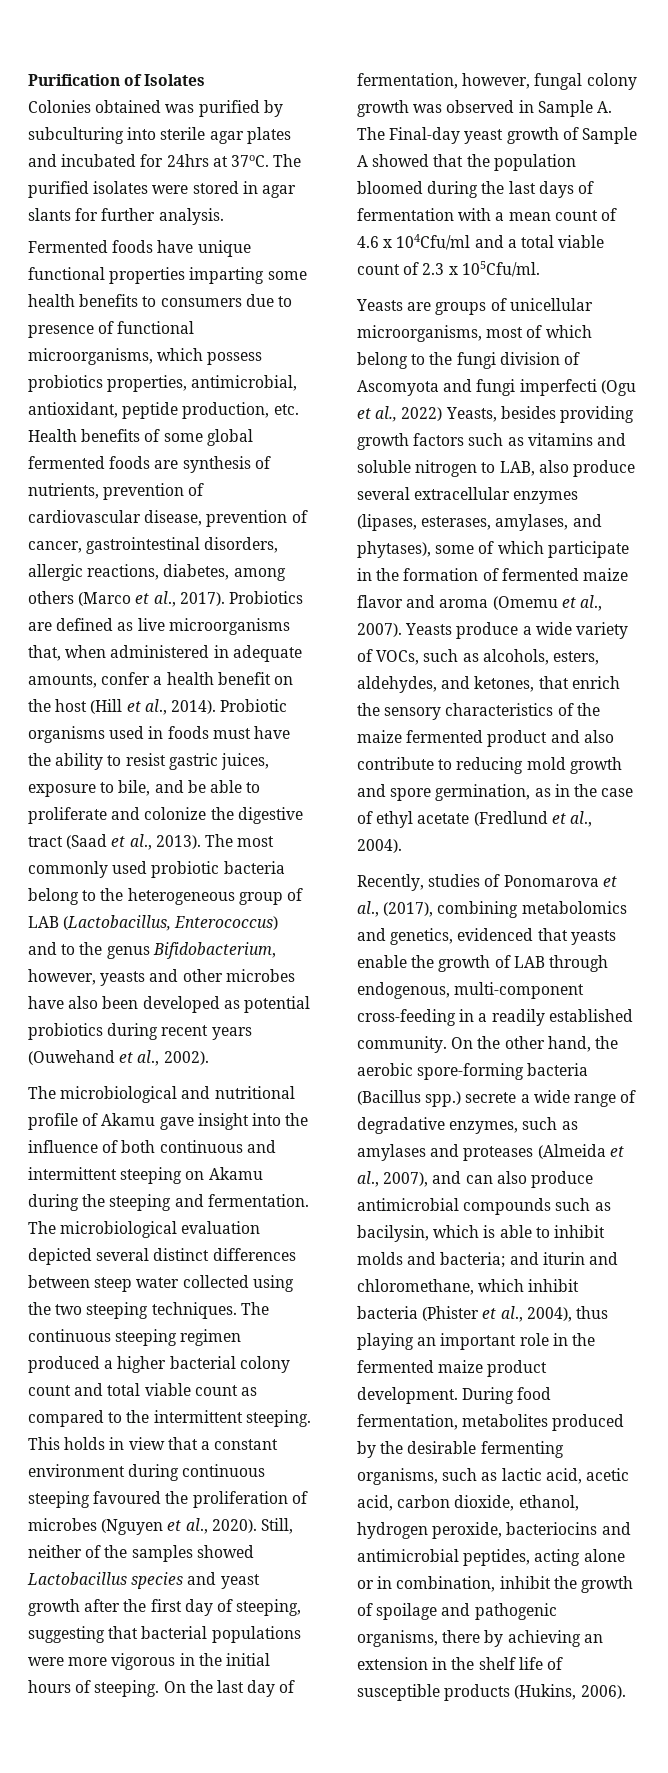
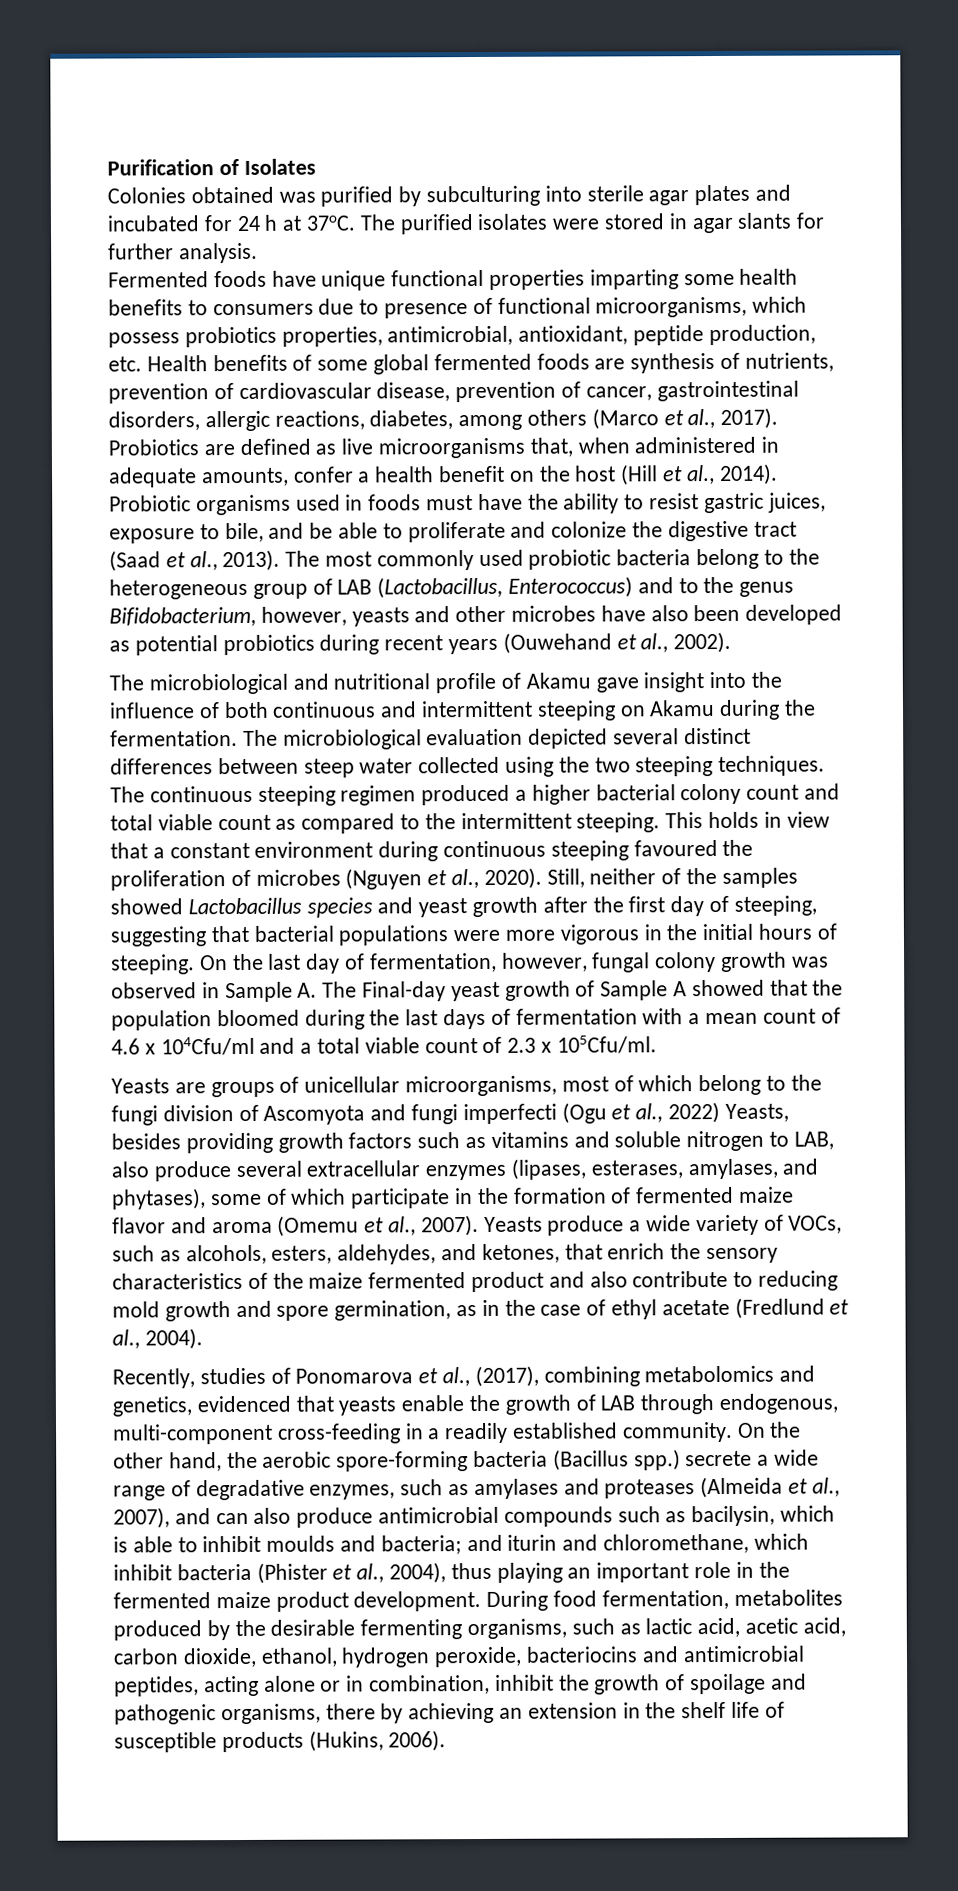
[166,154,209,167] 24hrs -> [236,214,279,232] 24 h
[109,1194,204,1211] steeping and -> (817, 707) none
[357,1252,403,1265] molds -> [266,1535,336,1552] moulds

